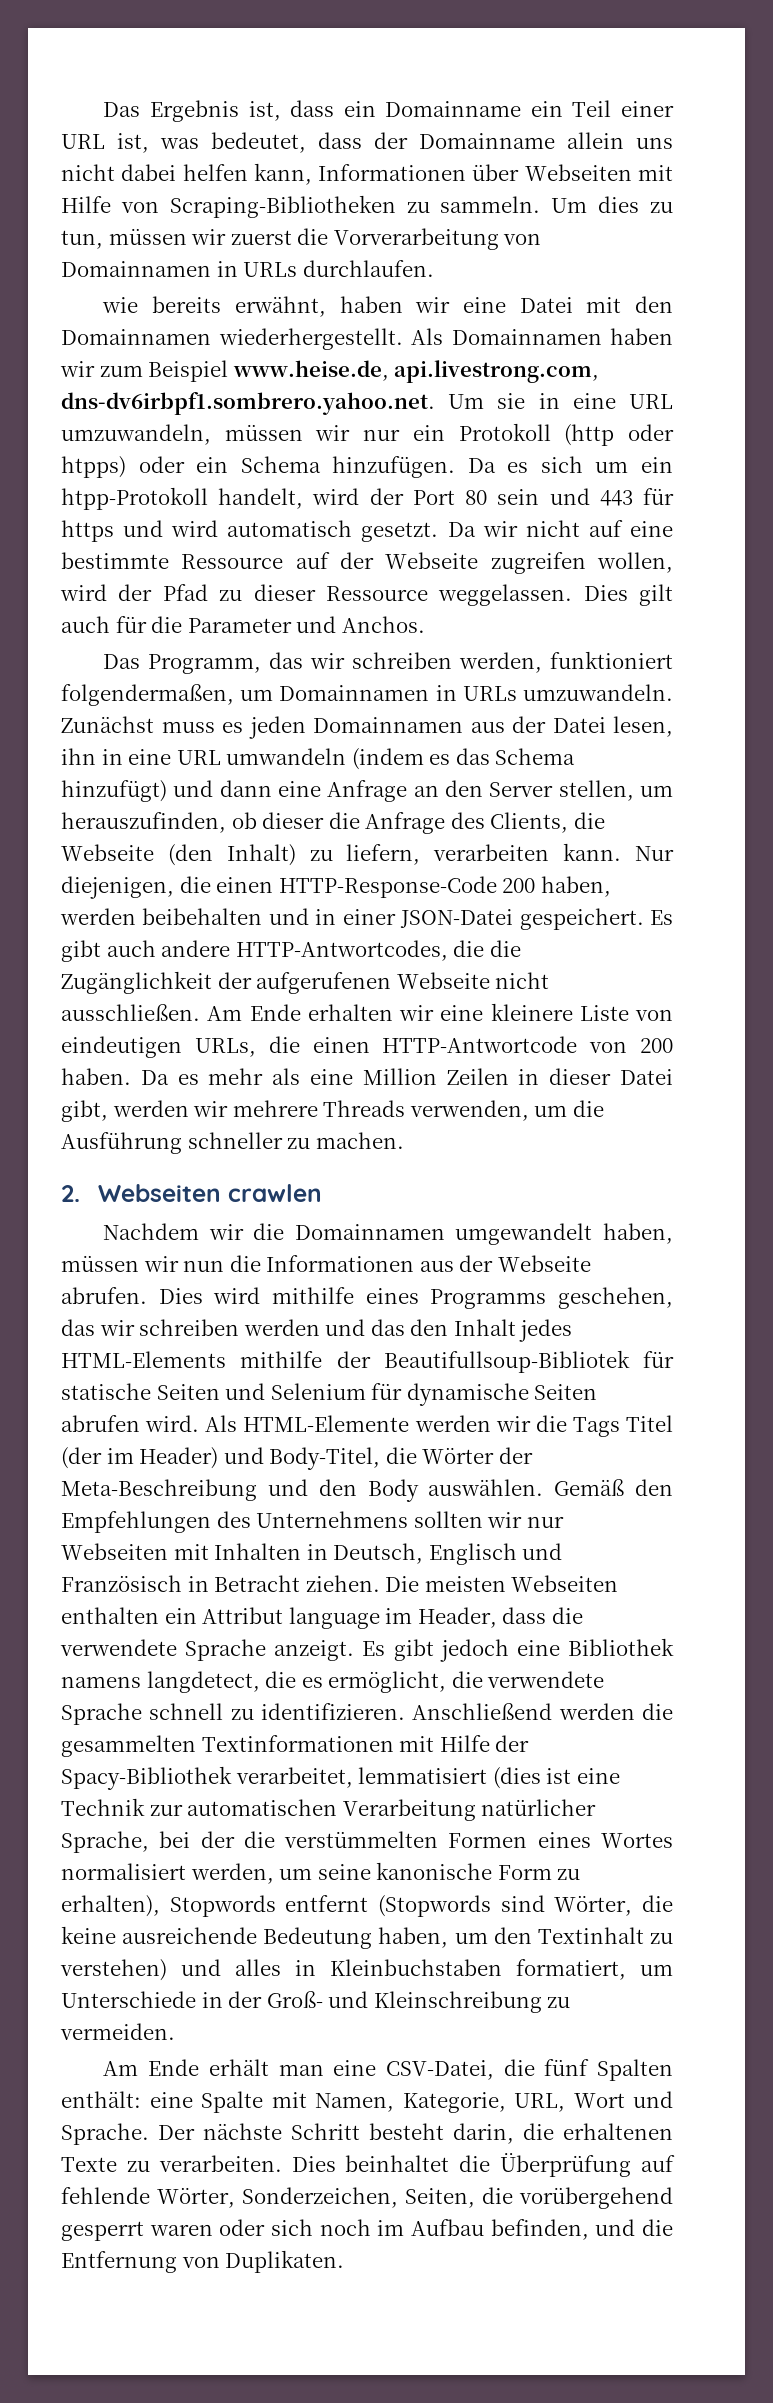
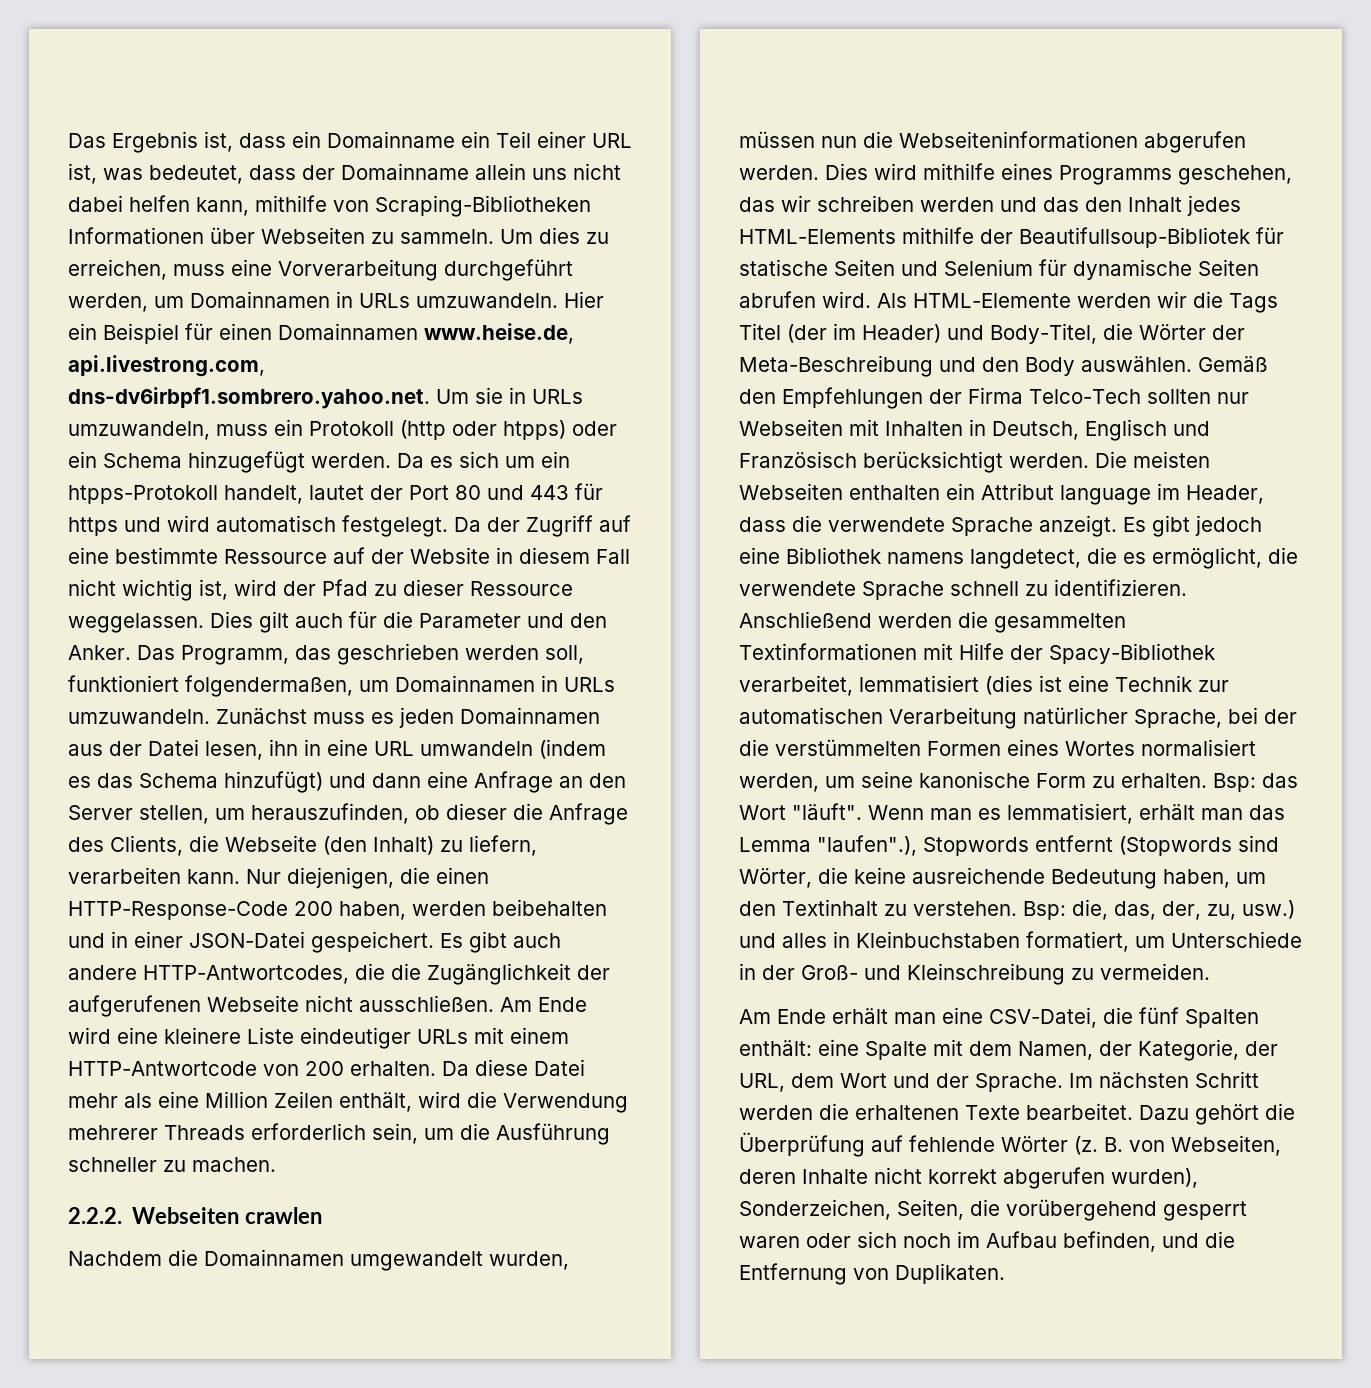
[318,164,673,181] [61,195,396,218] Informationen über Webseiten mit Hilfe von Scraping-Bibliotheken -> [255,195,591,217] [68,227,365,244] mithilfe von Scraping-Bibliotheken Informationen über Webseiten
[61,228,542,250] [61,260,434,277] [102,296,673,317] [61,328,673,350] [60,360,229,382] tun, müssen wir zuerst die Vorverarbeitung von Domainnamen in URLs durchlaufen. // wie bereits erwähnt, haben wir eine Datei mit den Domainnamen wiederhergestellt. Als Domainnamen haben wir zum Beispiel -> [68,259,573,281] [68,291,604,312] [68,323,418,344] erreichen, muss eine Vorverarbeitung durchgeführt werden, um Domainnamen in URLs umzuwandeln. Hier ein Beispiel für einen Domainnamen
[572,393,673,409] [61,424,401,445] eine URL umzuwandeln, müssen wir nur -> [532,389,583,404] [68,421,268,440] URLs umzuwandeln, muss
[332,456,456,478] hinzufügen. -> [188,451,391,473] hinzugefügt werden.
[61,487,360,510] htpp-Protokoll handelt, wird -> [68,485,364,504] htpps-Protokoll handelt, lautet
[497,489,540,505] sein -> (481, 492) none
[361,520,580,542] gesetzt. Da wir nicht -> [342,515,593,537] festgelegt. Da der Zugriff
[385,552,673,574] Webseite zugreifen wollen, -> [410,547,630,564] [68,579,228,601] Website in diesem Fall nicht wichtig ist,
[341,616,425,633] Anchos. // -> [570,613,607,628] [68,645,131,660] den Anker.
[310,652,543,673] wir schreiben werden, -> [337,643,584,665] geschrieben werden soll,
[307,1004,434,1021] erhalten wir -> [68,1027,111,1044] wird
[635,1009,673,1021] [61,1036,673,1058] [61,1068,199,1085] von eindeutigen URLs, die einen HTTP-Antwortcode von 200 haben. Da es -> [300,1027,569,1049] [68,1059,585,1076] eindeutiger URLs mit einem HTTP-Antwortcode von 200 erhalten. Da diese Datei
[518,1068,673,1085] [61,1100,529,1122] in dieser Datei gibt, werden wir mehrere Threads verwenden, -> [339,1091,628,1113] [68,1123,418,1144] enthält, wird die Verwendung mehrerer Threads erforderlich sein,
[61,1185,80,1202] 2. -> [68,1207,122,1224] 2.2.2.
[208,1224,244,1240] wir -> (162, 1258) none
[603,1223,673,1244] [61,1255,591,1272] [61,1287,147,1304] haben, müssen wir nun die Informationen aus der Webseite abrufen. -> [489,1251,569,1270] [739,131,1246,153] [739,165,819,180] wurden, müssen nun die Webseiteninformationen abgerufen werden.
[216,1511,523,1528] des Unternehmens sollten wir -> [929,387,1211,404] der Firma Telco-Tech sollten
[187,1575,380,1592] in Betracht ziehen. -> [863,451,1089,473] berücksichtigt werden.
[61,1895,160,1917] erhalten), -> [1121,773,1298,792] [739,803,1285,824] [739,835,917,856] erhalten. Bsp: das Wort "läuft". Wenn man es lemmatisiert, erhält man das Lemma "laufen".),
[60,1959,167,1981] verstehen) -> [913,899,1295,920] verstehen. Bsp: die, das, der, zu, usw.)
[315,2091,673,2113] [61,2123,673,2145] [61,2153,675,2177] [61,2187,235,2208] Namen, Kategorie, URL, Wort und Sprache. Der nächste Schritt besteht darin, die erhaltenen Texte zu verarbeiten. Dies beinhaltet die Überprüfung auf fehlende Wörter, -> [969,1039,1278,1061] [739,1071,1259,1092] [739,1103,1295,1125] [739,1132,1281,1157] [739,1167,1198,1189] dem Namen, der Kategorie, der URL, dem Wort und der Sprache. Im nächsten Schritt werden die erhaltenen Texte bearbeitet. Dazu gehört die Überprüfung auf fehlende Wörter (z. B. von Webseiten, deren Inhalte nicht korrekt abgerufen wurden),

